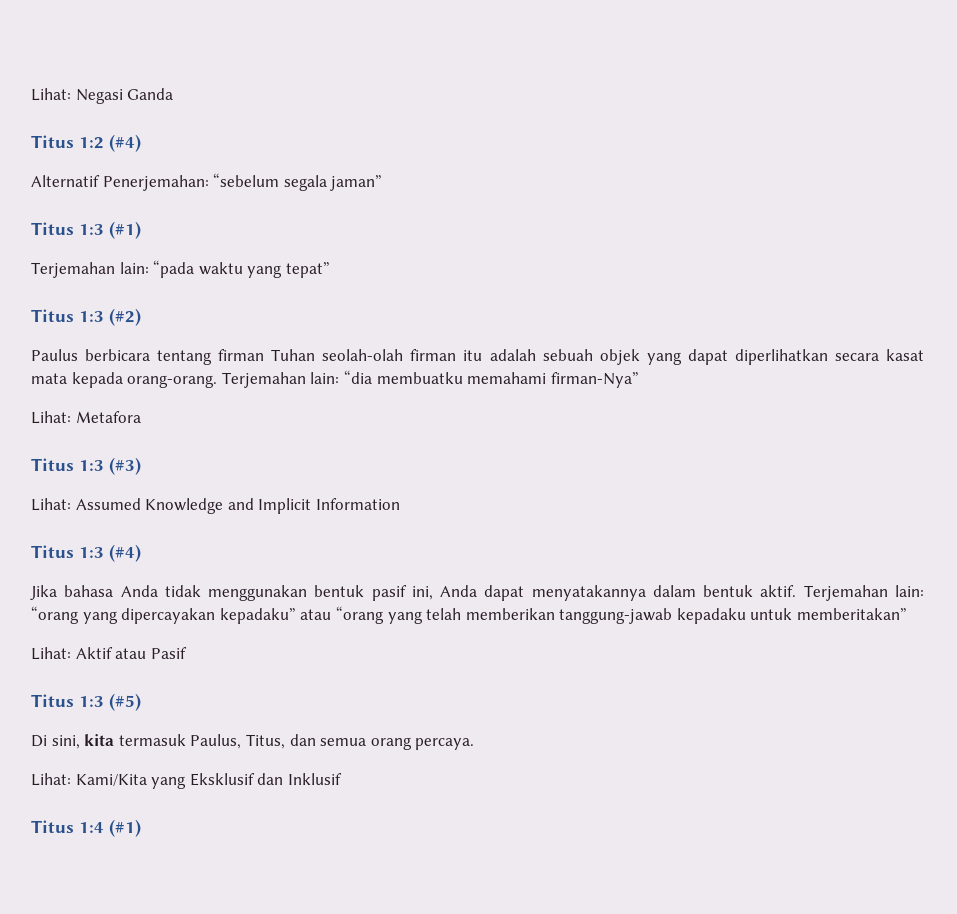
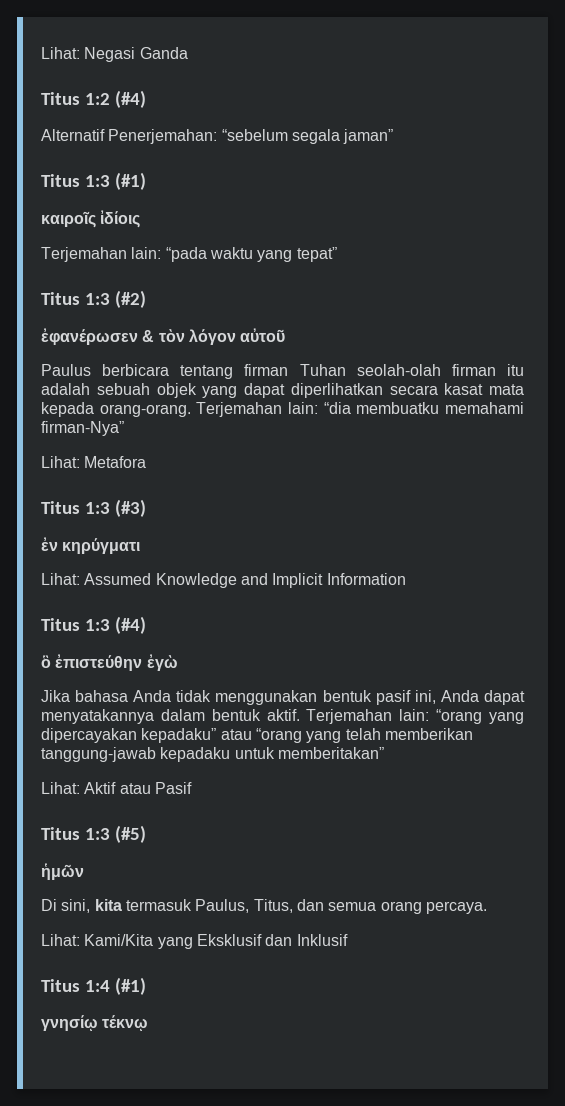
(141, 230) none -> [41,210,141,228] // καιροῖς ἰδίοις
(141, 317) none -> [41,328,286,345] // ἐφανέρωσεν & τὸν λόγον αὐτοῦ
(141, 466) none -> [41,537,141,554] // ἐν κηρύγματι
(141, 553) none -> [41,654,178,671] // ὃ ἐπιστεύθην ἐγὼ
(141, 702) none -> [41,863,84,880] // ἡμῶν
(141, 828) none -> [41,1015,149,1031] // γνησίῳ τέκνῳ

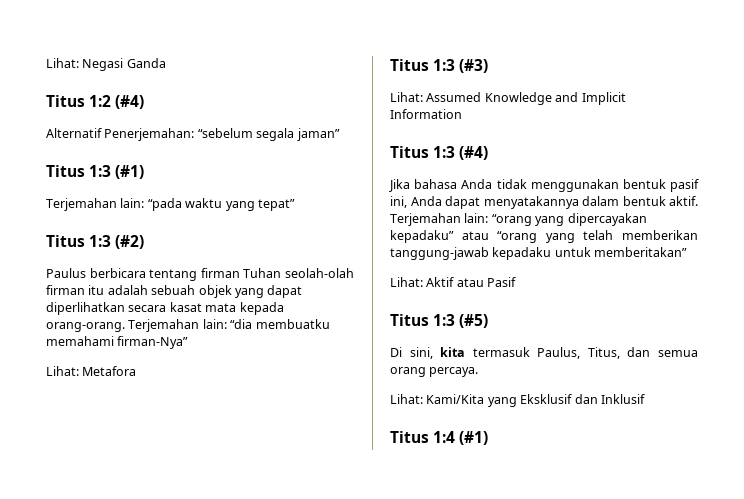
[41,210,141,228] // καιροῖς ἰδίοις -> (145, 172) none
[41,328,286,345] // ἐφανέρωσεν & τὸν λόγον αὐτοῦ -> (145, 242) none
[41,537,141,554] // ἐν κηρύγματι -> (489, 66) none
[41,654,178,671] // ὃ ἐπιστεύθην ἐγὼ -> (489, 153) none
[41,863,84,880] // ἡμῶν -> (489, 321) none
[41,1015,149,1031] // γνησίῳ τέκνῳ -> (489, 438) none

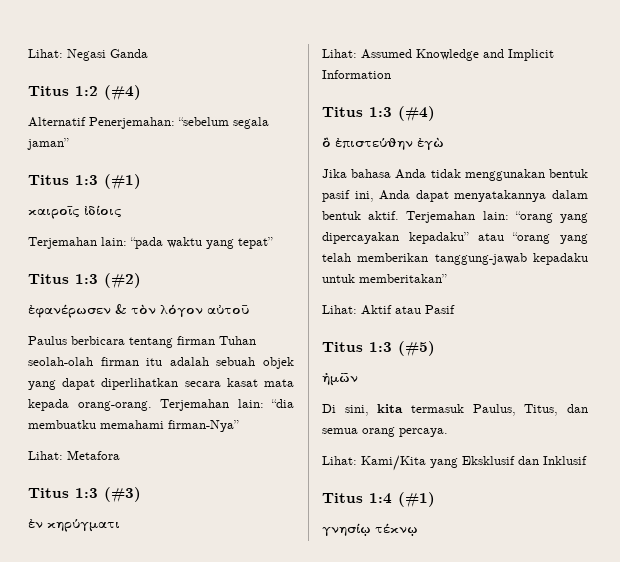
(145, 172) none -> [28,205,122,219] // καιροῖς ἰδίοις
(145, 242) none -> [28,304,249,318] // ἐφανέρωσεν & τὸν λόγον αὐτοῦ
(489, 66) none -> [28,519,120,532] // ἐν κηρύγματι
(489, 153) none -> [322,137,444,150] // ὃ ἐπιστεύθην ἐγὼ
(489, 321) none -> [322,373,358,386] // ἡμῶν
(489, 438) none -> [322,523,418,536] // γνησίῳ τέκνῳ

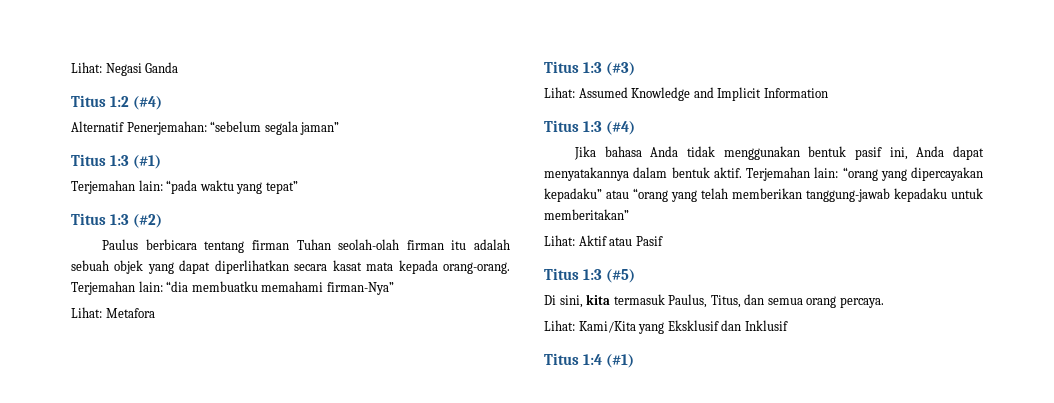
[28,205,122,219] // καιροῖς ἰδίοις -> (162, 162) none
[28,304,249,318] // ἐφανέρωσεν & τὸν λόγον αὐτοῦ -> (163, 221) none
[28,519,120,532] // ἐν κηρύγματι -> (636, 69) none
[322,137,444,150] // ὃ ἐπιστεύθην ἐγὼ -> (636, 128) none
[322,373,358,386] // ἡμῶν -> (636, 276) none
[322,523,418,536] // γνησίῳ τέκνῳ -> (635, 361) none

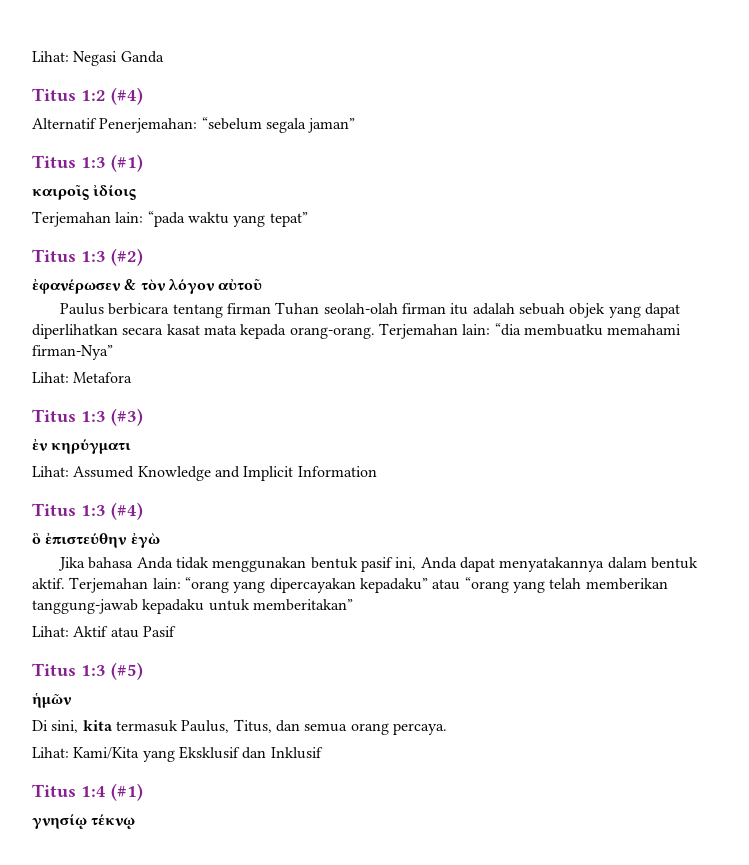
(162, 162) none -> [32,185,137,200] // καιροῖς ἰδίοις
(163, 221) none -> [32,279,263,294] // ἐφανέρωσεν & τὸν λόγον αὐτοῦ
(636, 69) none -> [32,439,132,454] // ἐν κηρύγματι
(636, 128) none -> [32,533,160,548] // ὃ ἐπιστεύθην ἐγὼ
(636, 276) none -> [32,693,71,708] // ἡμῶν
(635, 361) none -> [32,814,136,829] // γνησίῳ τέκνῳ

